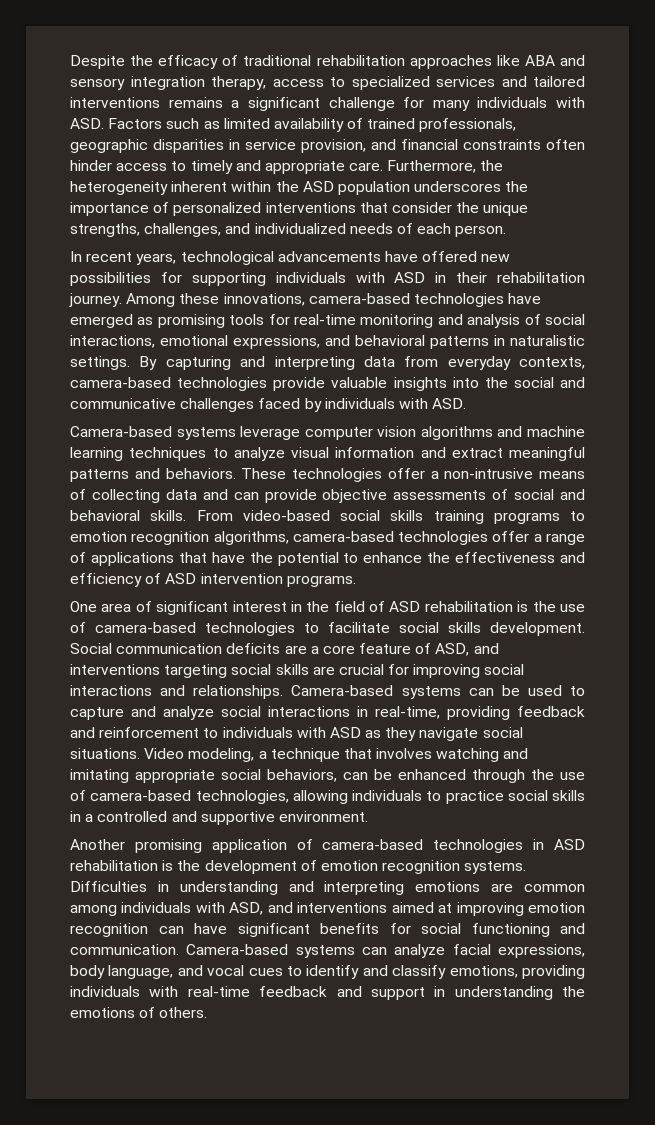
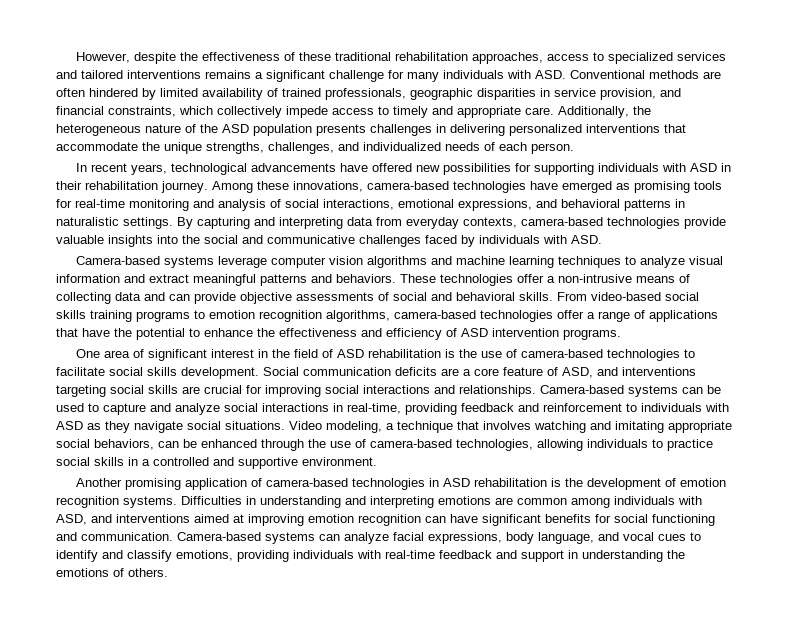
[70,55,585,69] [70,76,266,90] Despite the efficacy of traditional rehabilitation approaches like ABA and sensory integration therapy, -> [76,52,544,64] However, despite the effectiveness of these traditional rehabilitation approaches,
[108,118,220,129] Factors such as -> [570,70,721,79] [56,88,156,100] Conventional methods are often hindered by
[463,139,585,150] [70,160,112,171] constraints often hinder -> [108,106,328,118] constraints, which collectively impede
[387,160,504,173] [70,181,529,195] [70,202,170,216] Furthermore, the heterogeneity inherent within the ASD population underscores the importance of -> [558,106,651,118] [56,124,505,136] Additionally, the heterogeneous nature of the ASD population presents challenges in delivering
[391,202,452,213] consider -> [56,142,138,151] accommodate

